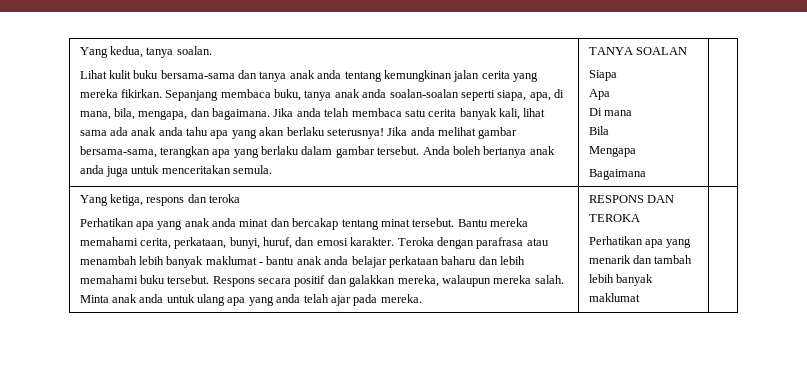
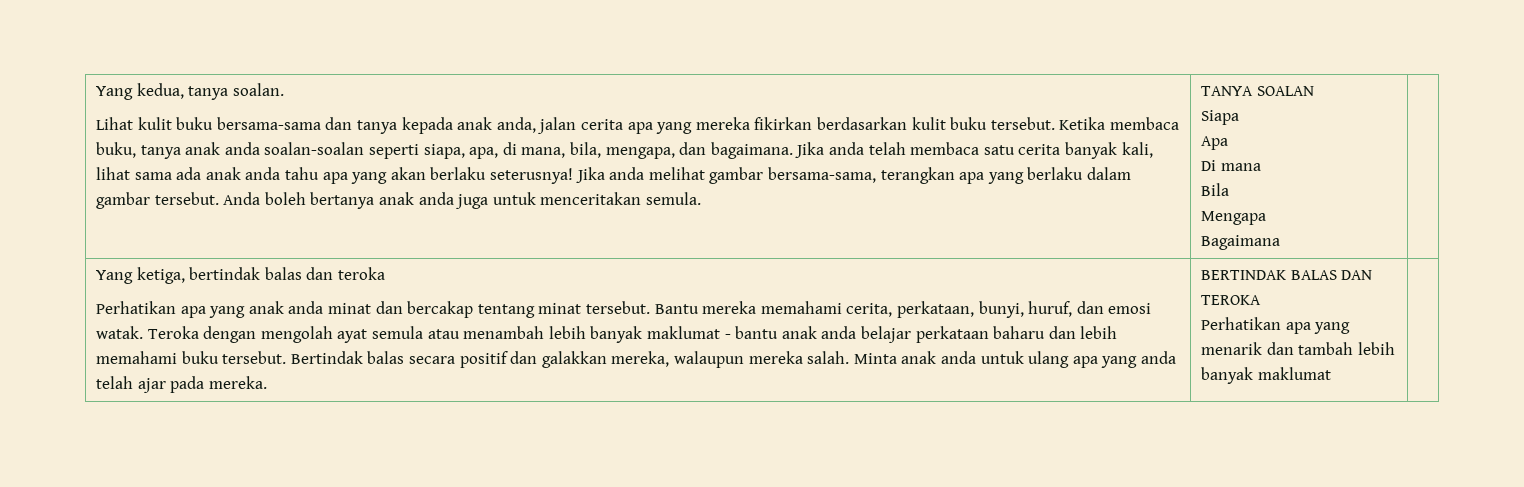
[289,70,452,82] anak anda tentang kemungkinan -> [401,117,536,134] kepada anak anda,
(510, 75) none -> [627,122,653,134] apa
[120,89,219,101] fikirkan. Sepanjang -> [754,117,1106,130] fikirkan berdasarkan kulit buku tersebut. Ketika
[146,197,185,206] respons -> [189,267,302,280] bertindak balas
[350,237,395,246] karakter. -> [96,326,144,339] watak.
[476,237,524,249] parafrasa -> [260,326,424,343] mengolah ayat semula
[212,276,255,287] Respons -> [290,351,405,364] Bertindak balas
[588,195,644,203] RESPONS -> [1201,270,1337,280] BERTINDAK BALAS

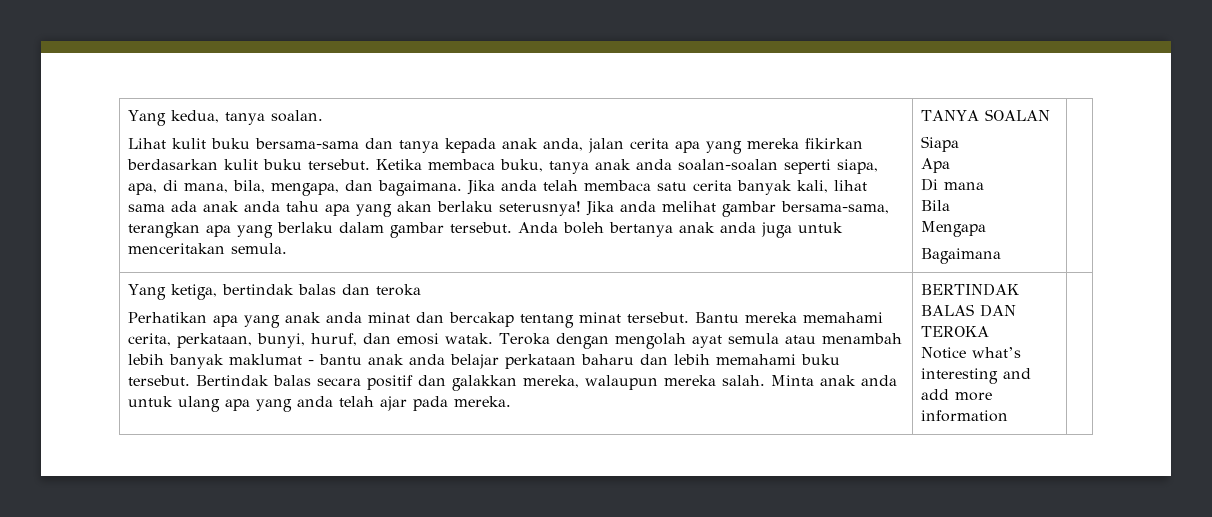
[1201,317,1351,334] [1201,342,1395,355] [1201,367,1331,384] Perhatikan apa yang menarik dan tambah lebih banyak maklumat -> [920,347,1021,359] [920,368,1031,384] [920,389,992,401] [920,410,1008,422] Notice what’s interesting and add more information

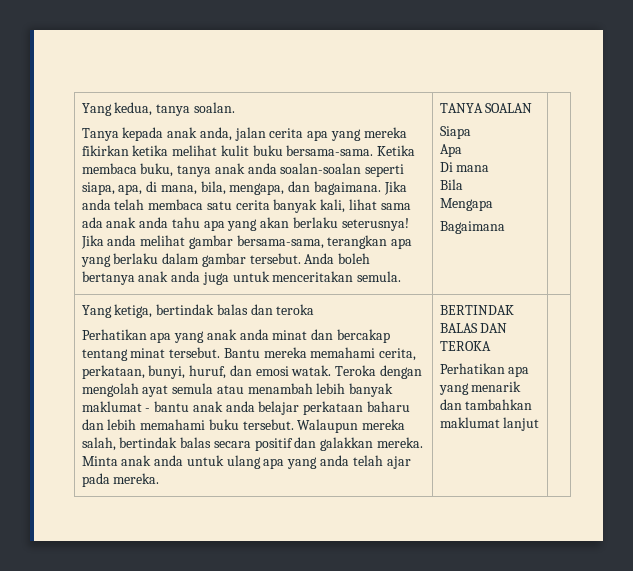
[127,138,439,153] Lihat kulit buku bersama-sama dan tanya -> [81,128,119,141] Tanya
[126,159,370,170] berdasarkan kulit buku tersebut. -> [132,145,374,156] ketika melihat kulit buku bersama-sama.
[195,375,269,386] Bertindak -> [297,419,406,433] [81,437,178,451] Walaupun mereka salah, bertindak
[522,375,765,390] mereka, walaupun mereka salah. -> [377,437,424,448] mereka.
[920,347,1021,359] [920,368,1031,384] [920,389,992,401] [920,410,1008,422] Notice what’s interesting and add more information -> [439,363,530,377] [438,381,522,395] [439,399,533,410] [439,417,540,431] Perhatikan apa yang menarik dan tambahkan maklumat lanjut

